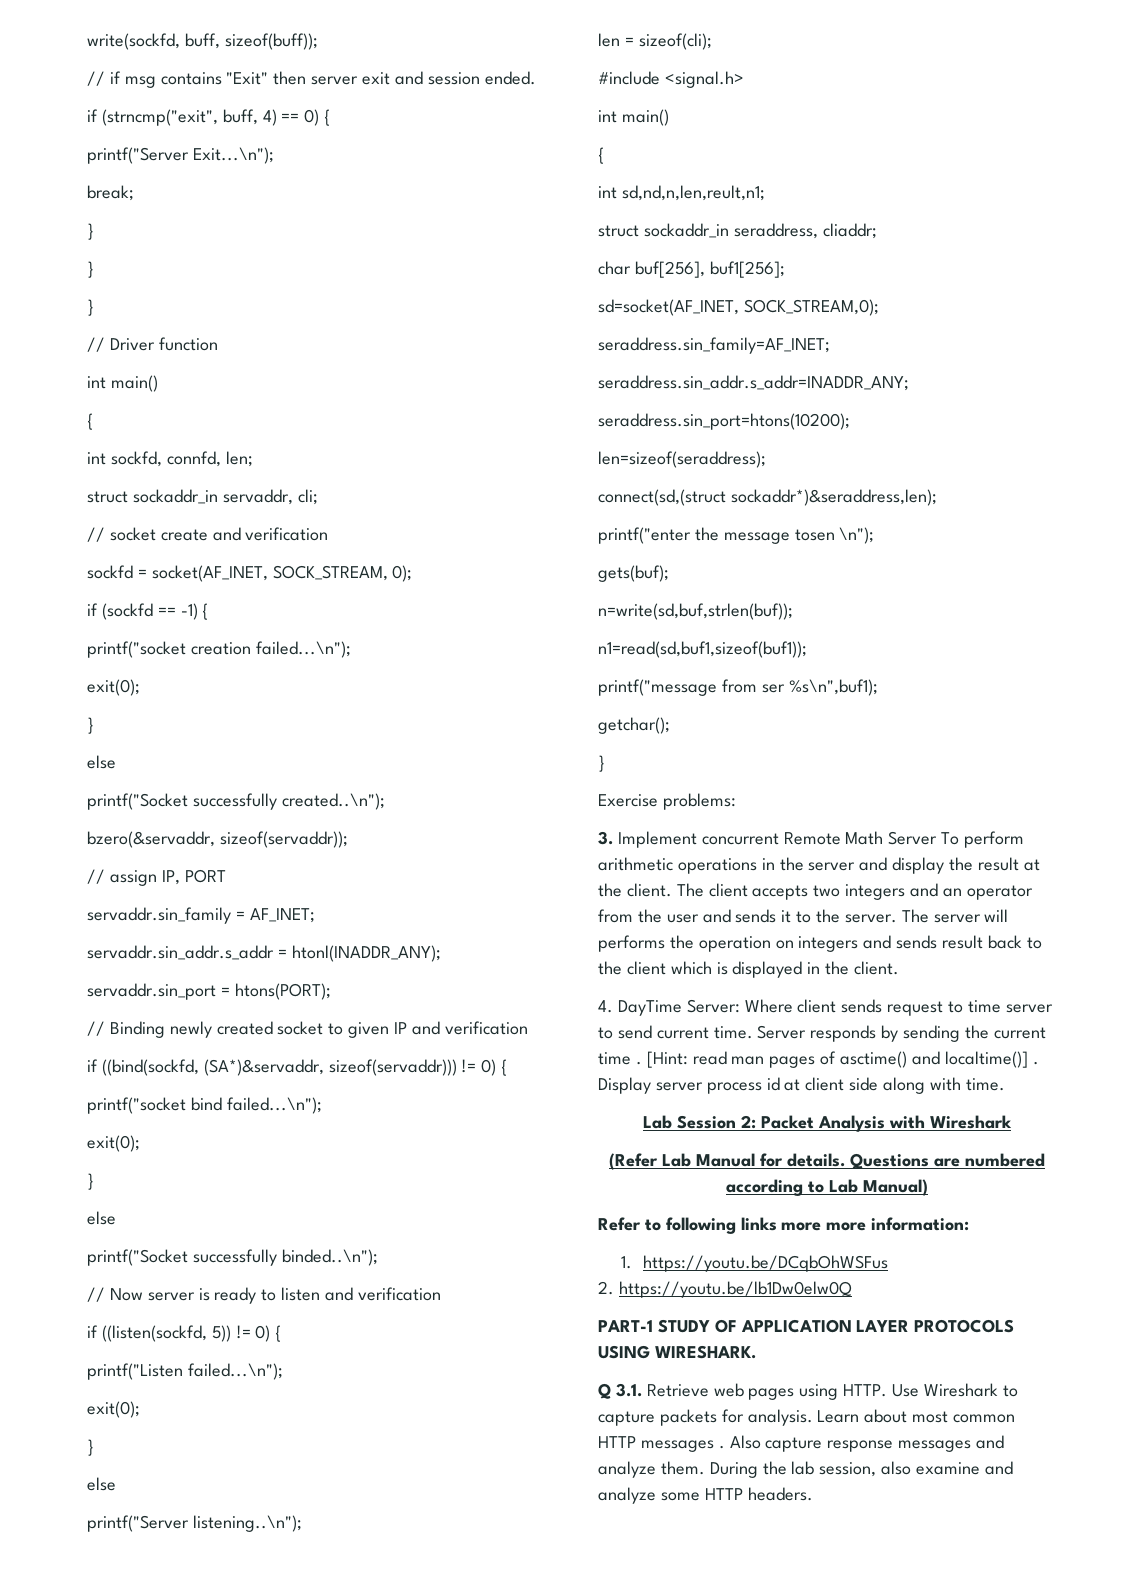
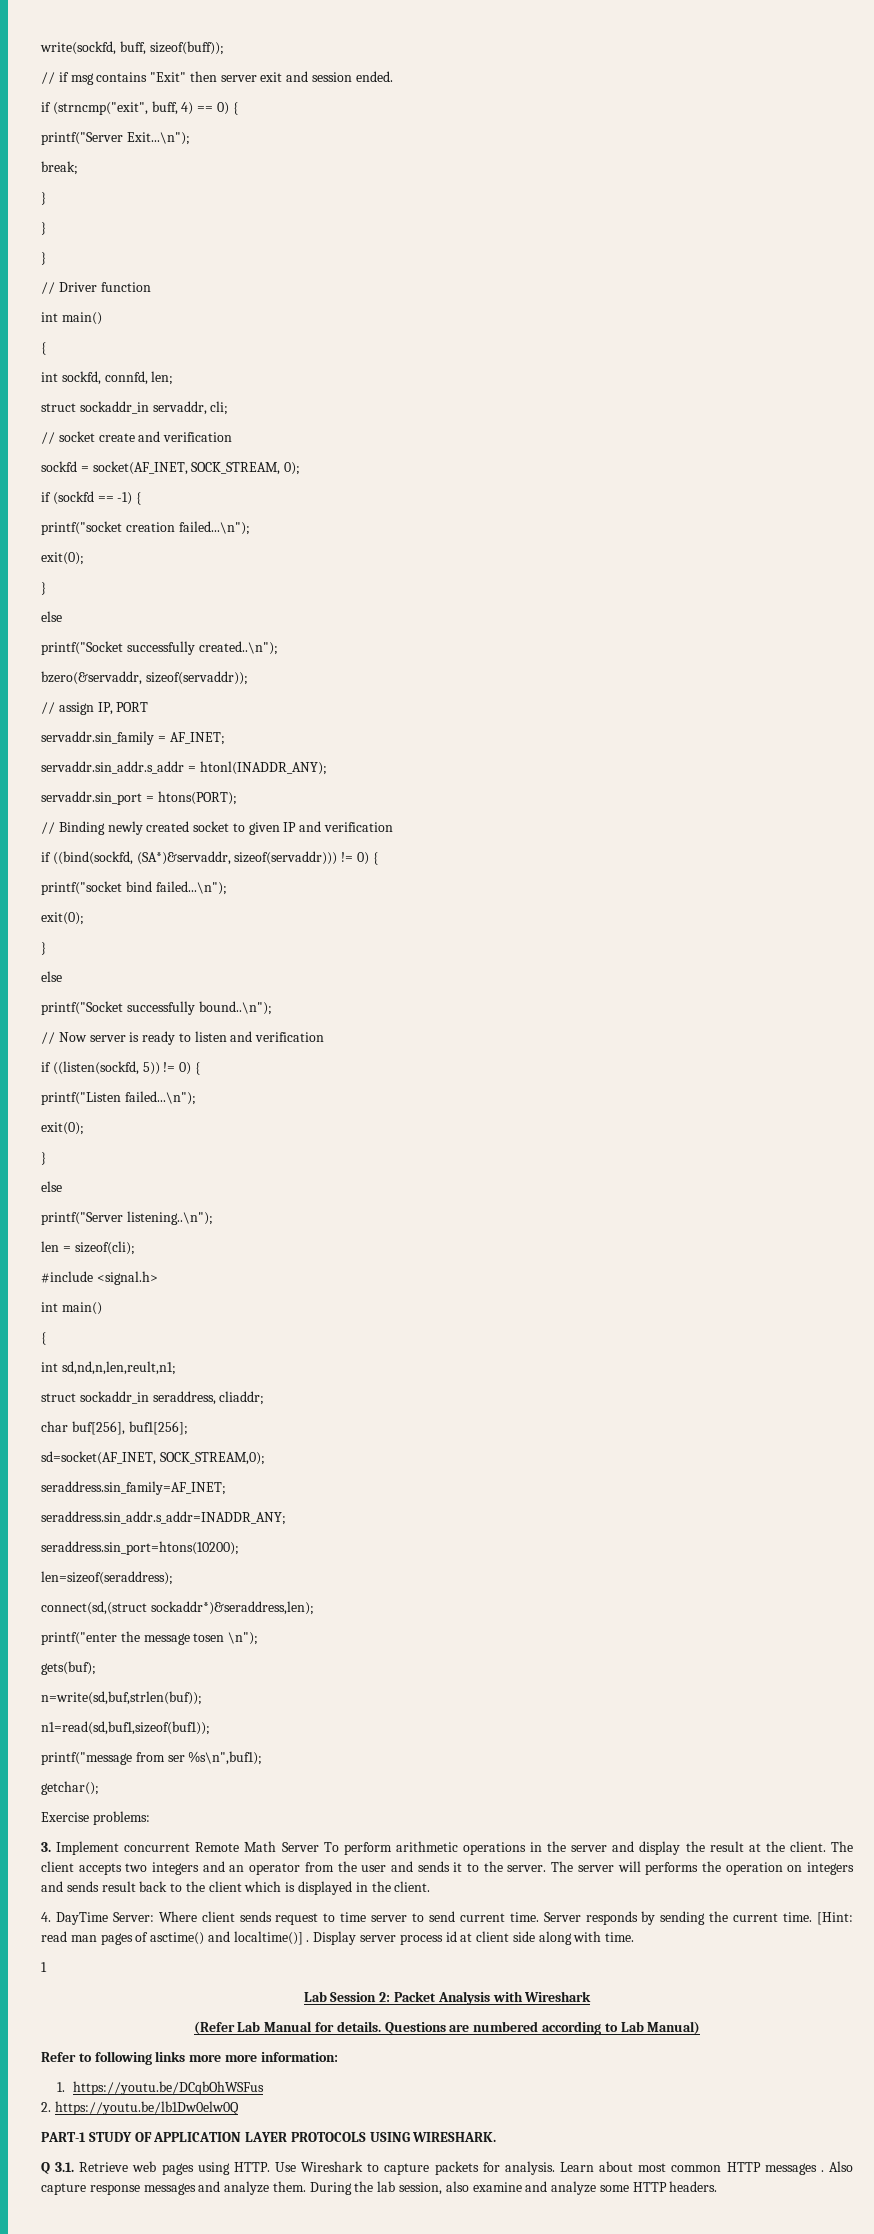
[281,1249,378,1266] binded..\n"); -> [198,1001,272,1015] bound..\n");
[598,755,605,772] // } -> (99, 1788) none
[598,1052,642,1065] time . -> [783,1912,813,1922] time.
(1005, 1084) none -> [41,1962,47,1972] // 1

